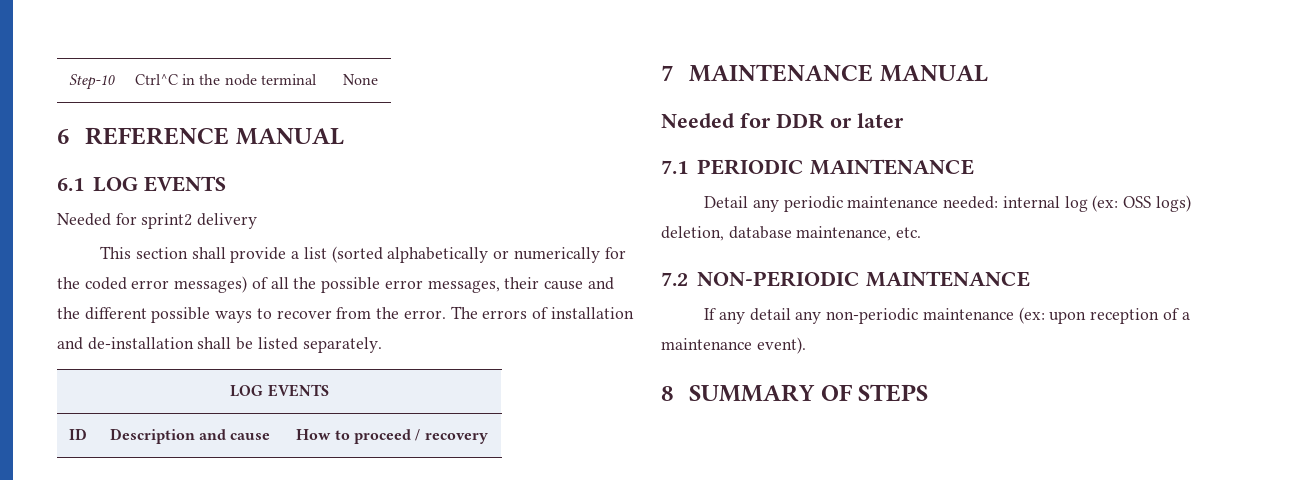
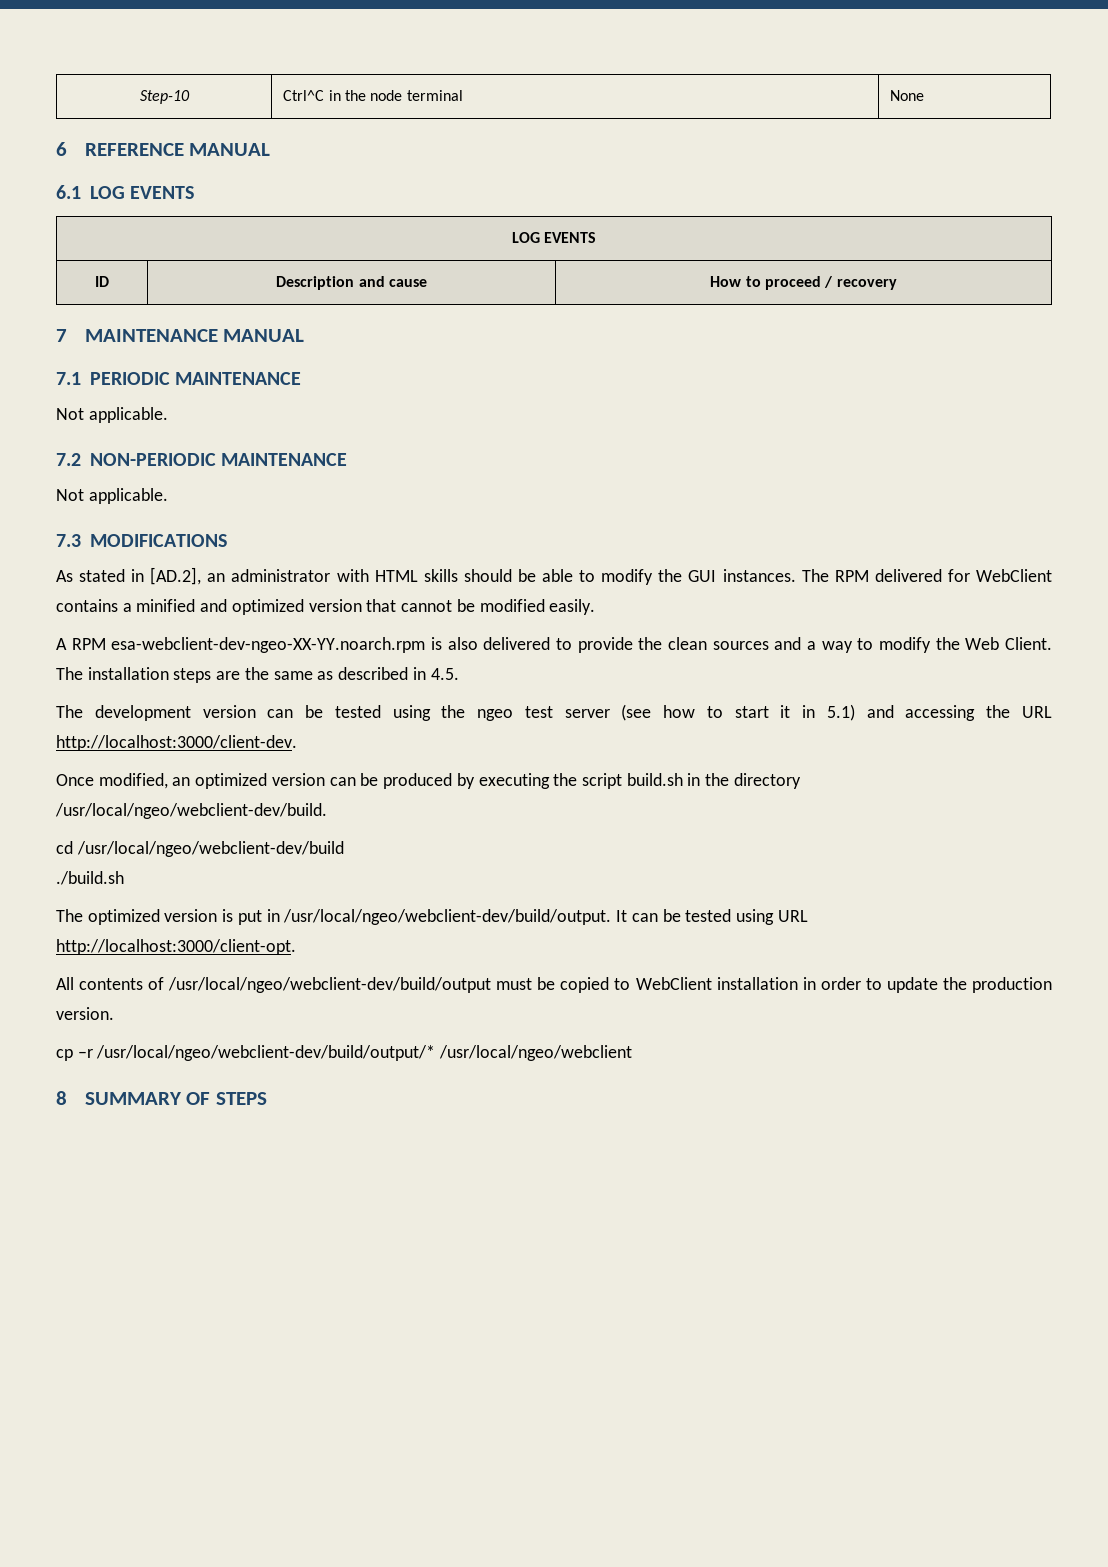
[57,213,258,229] [100,246,626,263] [57,276,614,293] [57,306,634,323] [57,337,382,353] // Needed for sprint2 delivery // This section shall provide a list (sorted alphabetically or numerically for the coded error messages) of all the possible error messages, their cause and the different possible ways to recover from the error. The errors of installation and de-installation shall be listed separately. -> (195, 192) none
[661,113,904,129] [661,159,974,175] [704,195,1191,212] [661,226,922,241] [661,271,1030,287] [704,307,1190,324] [661,337,806,354] Needed for DDR or later // 7.1 PERIODIC MAINTENANCE // Detail any periodic maintenance needed: internal log (ex: OSS logs) deletion, database maintenance, etc. // 7.2 NON-PERIODIC MAINTENANCE // If any detail any non-periodic maintenance (ex: upon reception of a maintenance event). -> [56,372,302,385] [56,407,168,423] [56,453,348,466] [56,488,168,504] [56,534,227,547] [56,567,1052,585] [56,599,596,615] [56,637,1052,653] [56,667,459,683] [56,704,1053,721] [56,735,297,751] [56,773,801,789] [55,803,327,819] [56,841,344,857] [56,871,124,885] [56,909,808,925] [56,939,296,955] [56,977,1053,993] [56,1007,114,1020] [56,1045,633,1061] 7.1 PERIODIC MAINTENANCE // Not applicable. // 7.2 NON-PERIODIC MAINTENANCE // Not applicable. // 7.3 MODIFICATIONS // As stated in [AD.2], an administrator with HTML skills should be able to modify the GUI instances. The RPM delivered for WebClient contains a minified and optimized version that cannot be modified easily. // A RPM esa-webclient-dev-ngeo-XX-YY.noarch.rpm is also delivered to provide the clean sources and a way to modify the Web Client. The installation steps are the same as described in 4.5. // The development version can be tested using the ngeo test server (see how to start it in 5.1) and accessing the URL http://localhost:3000/client-dev. // Once modified, an optimized version can be produced by executing the script build.sh in the directory /usr/local/ngeo/webclient-dev/build. // cd /usr/local/ngeo/webclient-dev/build // ./build.sh // The optimized version is put in /usr/local/ngeo/webclient-dev/build/output. It can be tested using URL http://localhost:3000/client-opt. // All contents of /usr/local/ngeo/webclient-dev/build/output must be copied to WebClient installation in order to update the production version. // cp –r /usr/local/ngeo/webclient-dev/build/output/* /usr/local/ngeo/webclient

